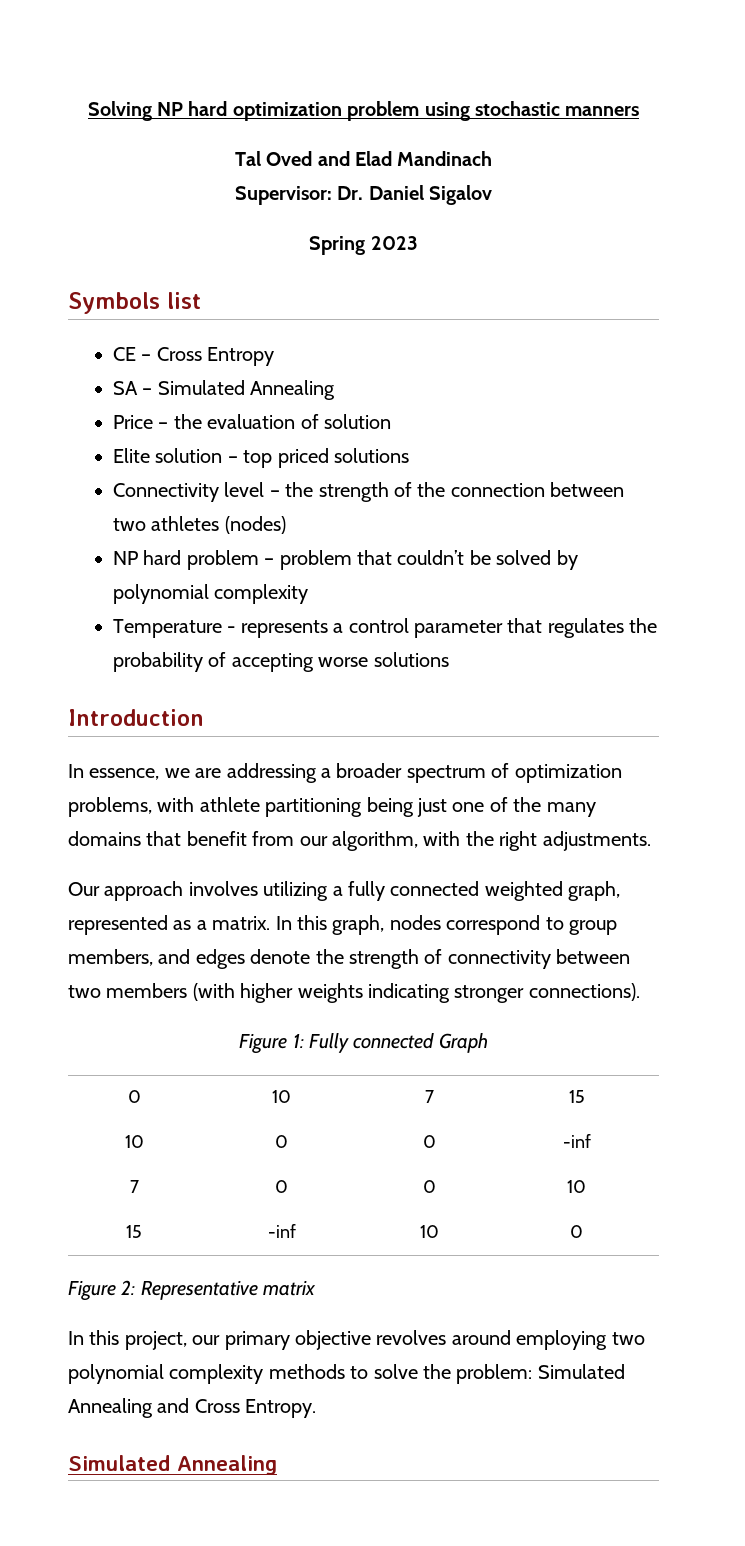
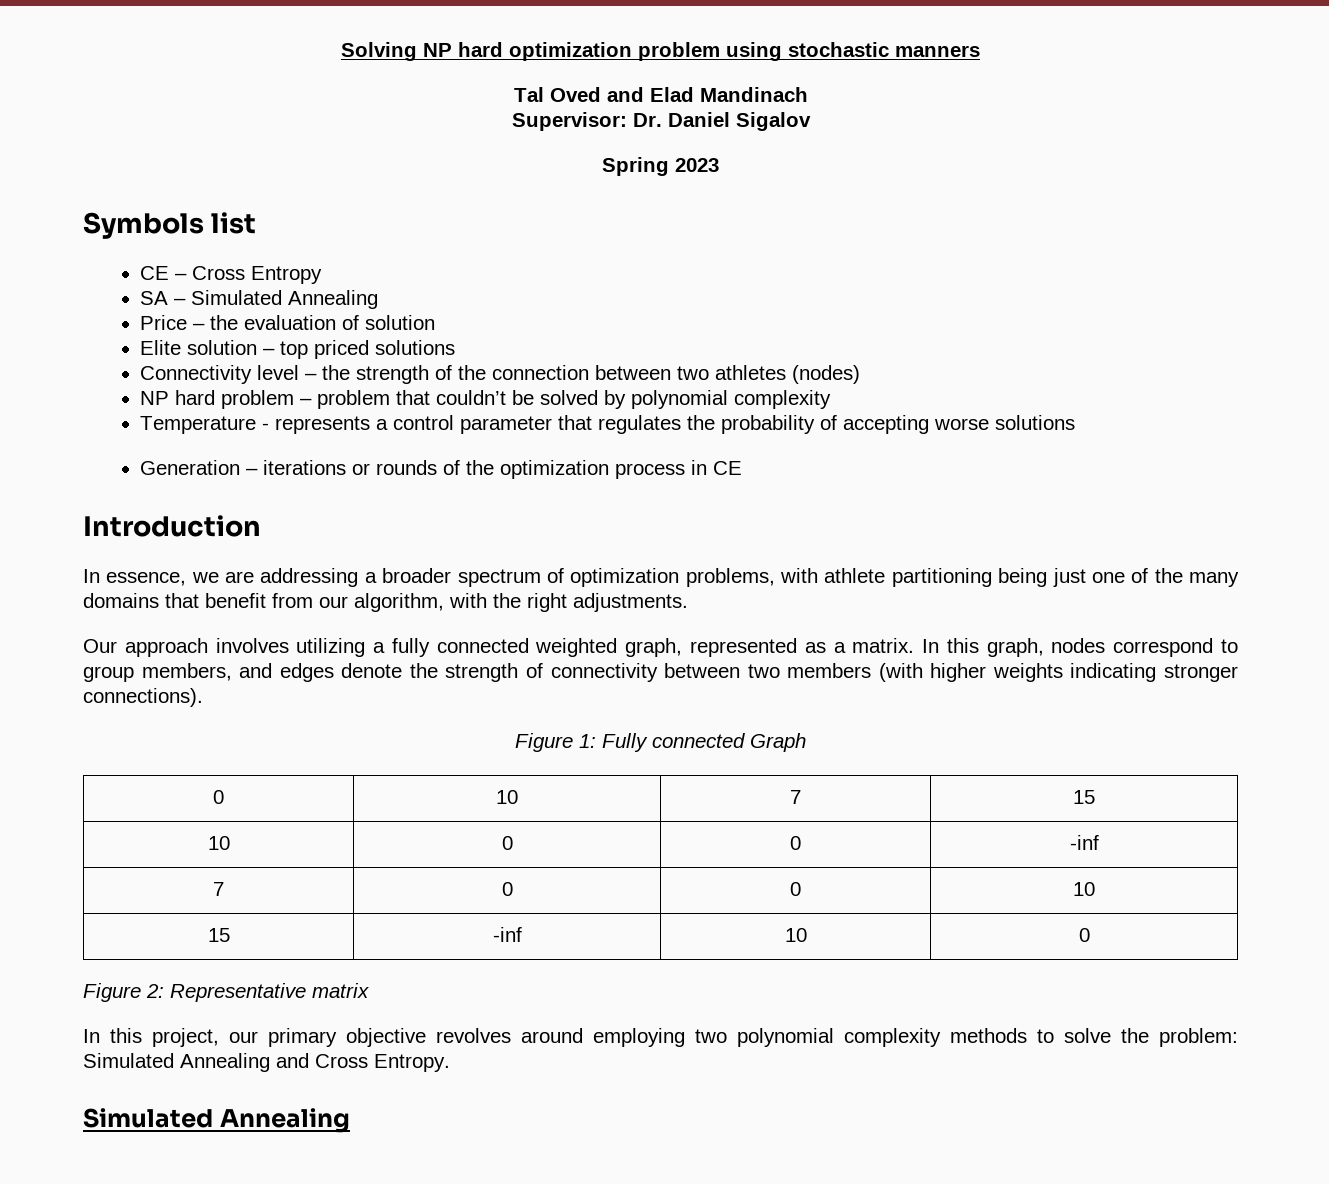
(449, 659) none -> [140,460,743,479] // Generation – iterations or rounds of the optimization process in CE

